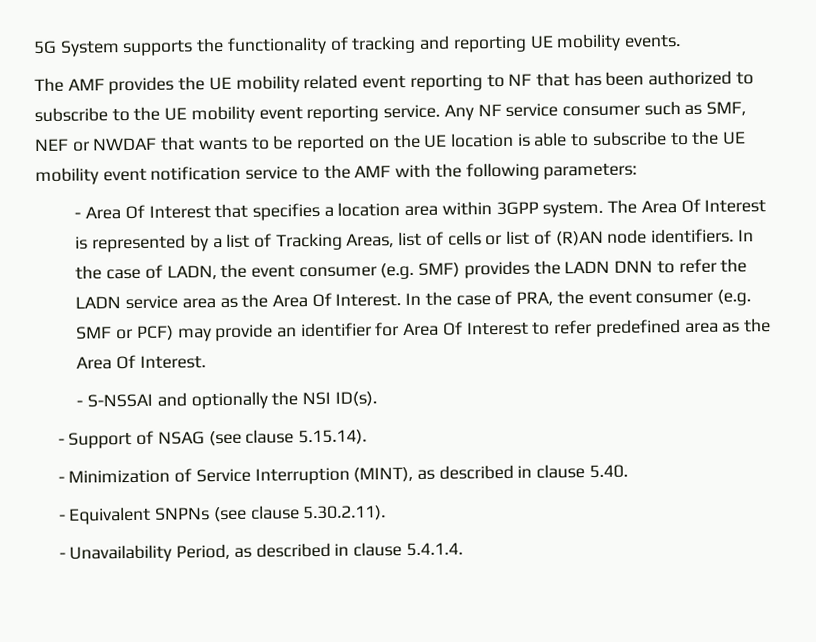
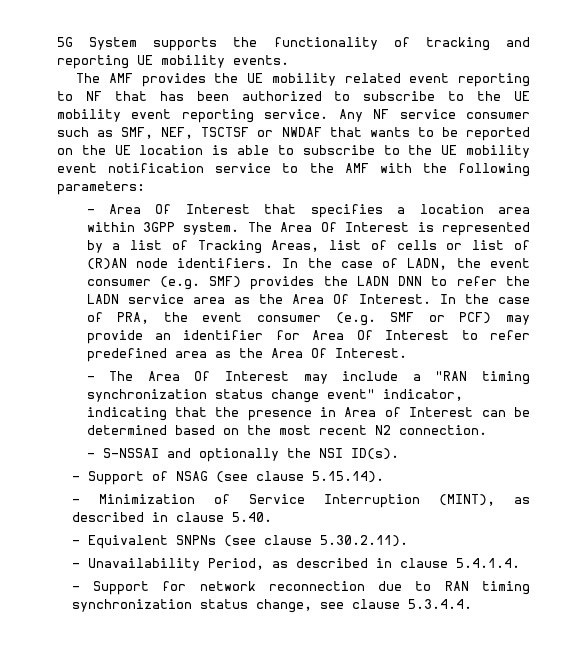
[35,138,69,152] NEF -> [161,127,250,139] NEF, TSCTSF
(206, 362) none -> [86,371,531,385] [86,389,463,403] [86,407,530,421] [86,425,487,435] // - The Area Of Interest may include a "RAN timing synchronization status change event" indicator, indicating that the presence in Area of Interest can be determined based on the most recent N2 connection.
(463, 549) none -> [71,581,531,595] [71,599,472,613] // - Support for network reconnection due to RAN timing synchronization status change, see clause 5.3.4.4.

